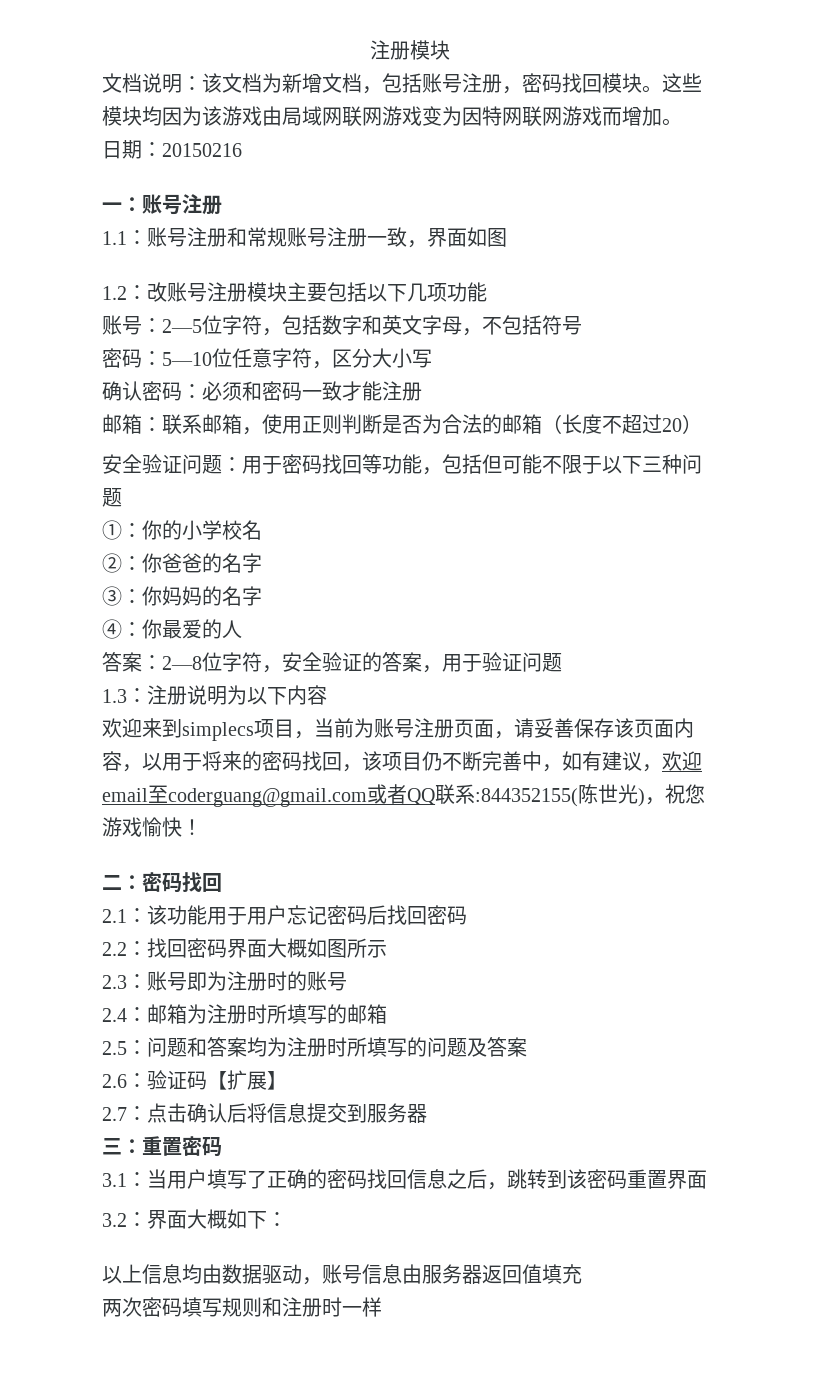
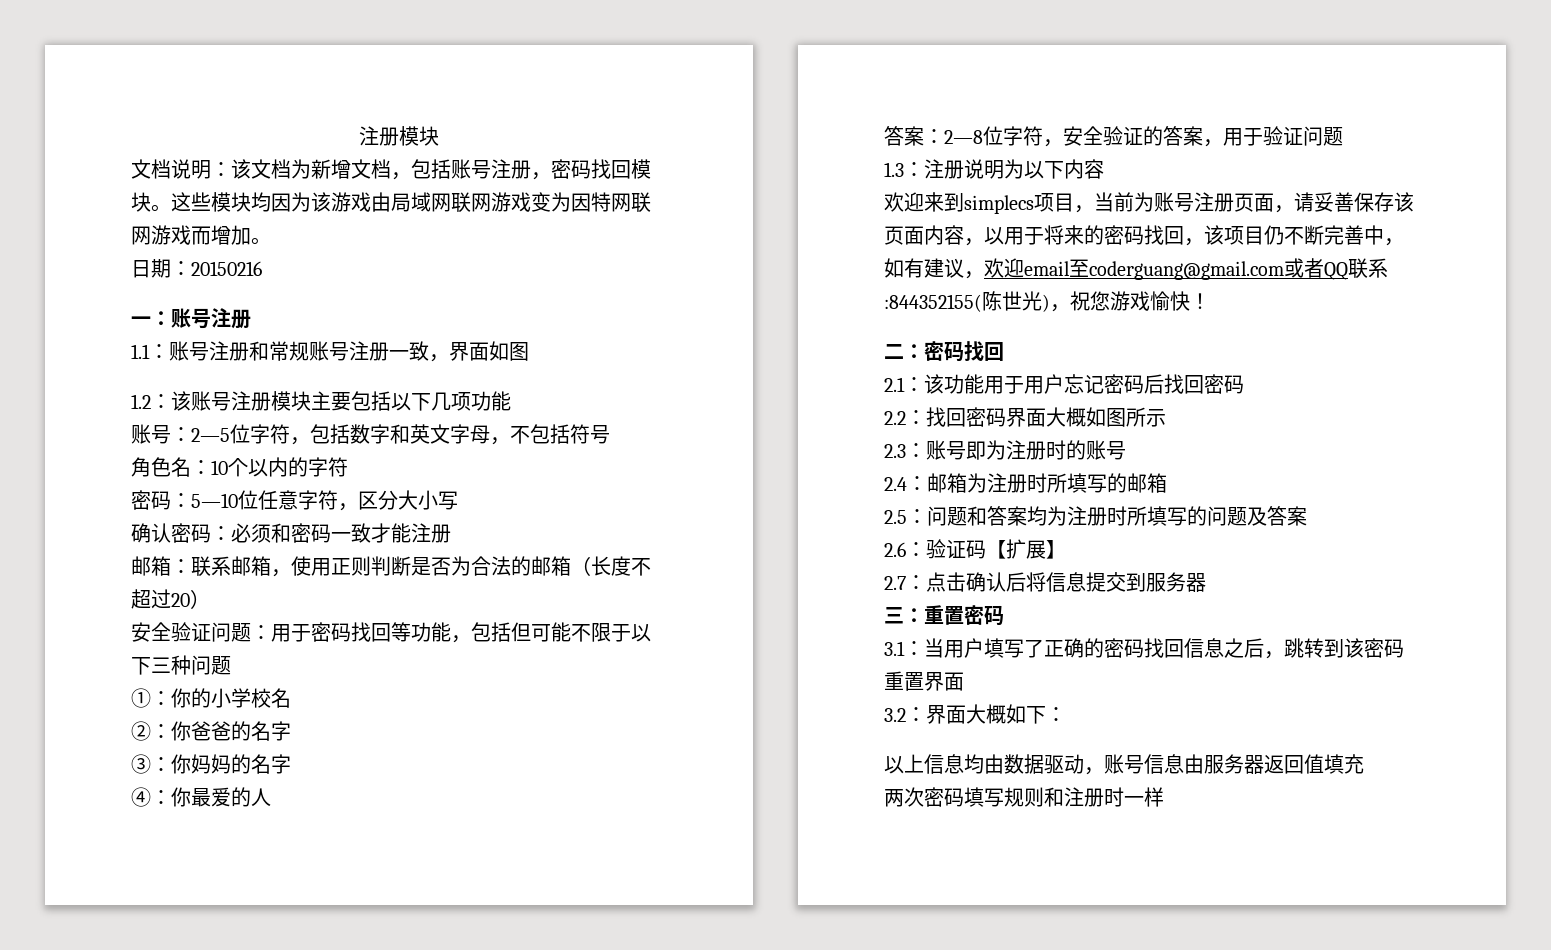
[147,282,167,302] 改 -> [171,391,191,411] 该
(582, 325) none -> [131,457,348,477] // 角色名：10个以内的字符

